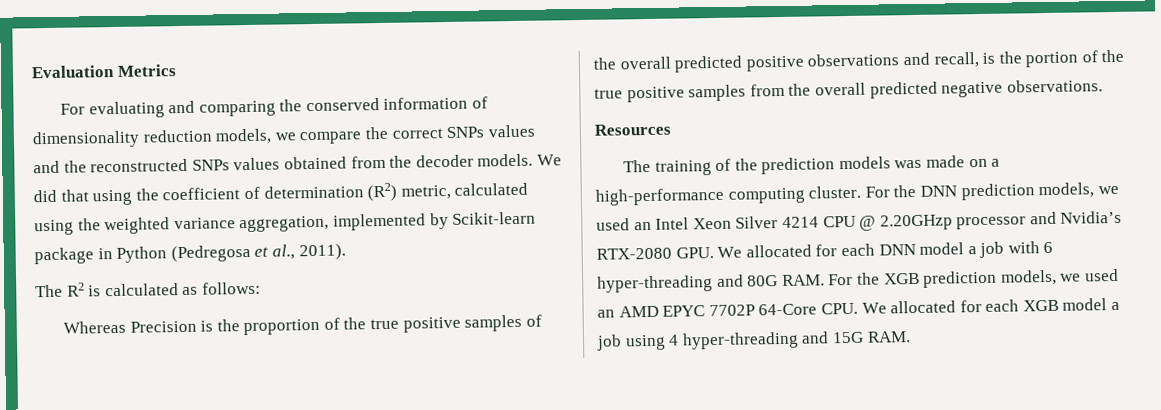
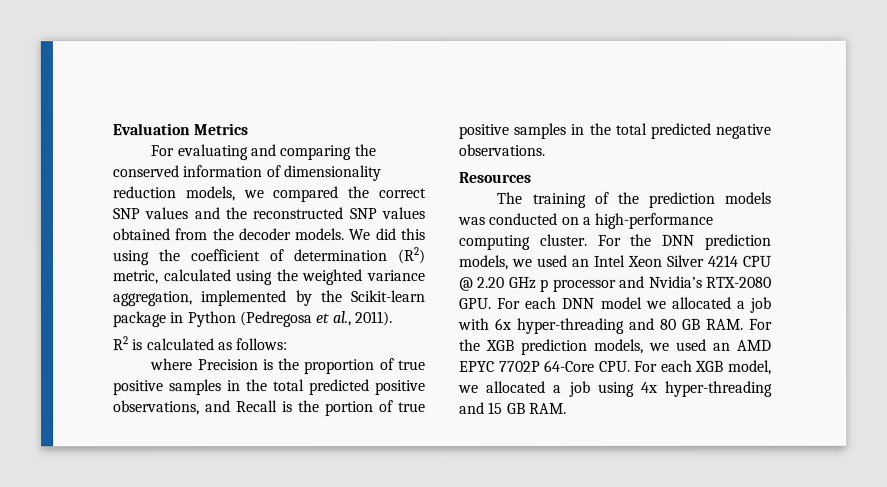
[299,131,363,145] compare -> [272,186,339,203] compared
[446,126,485,138] SNPs -> [112,208,140,220] SNP
[191,159,230,171] SNPs -> [348,208,377,220] SNP
[60,189,89,202] that -> [399,228,425,241] this
(449, 221) none -> [320,290,343,303] the
[35,284,63,298] The -> (393, 319) none
[62,320,126,334] Whereas -> [150,358,194,371] where
[343,314,542,333] [593,52,979,73] the true positive samples of the overall predicted positive observations and recall, -> [398,360,426,371] [113,379,426,396] [113,400,278,416] true positive samples in the total predicted positive observations, and Recall
[1101,49,1125,63] [594,82,866,103] the true positive samples from the overall -> [398,402,426,413] [458,122,647,139] true positive samples in the total
[926,155,966,168] made -> [488,212,558,225] conducted
[879,214,953,231] 2.20GHzp -> [477,276,550,292] 2.20 GHz p
[717,244,838,258] We allocated for -> [497,297,522,309] For
(965, 248) none -> [645,296,732,309] we allocated
[1043,241,1054,254] [597,274,779,293] 6 hyper-threading and 80G -> [495,317,701,334] 6x hyper-threading and 80 GB
[861,298,1108,314] We allocated for each XGB model -> [634,359,772,375] [458,380,547,393] For each XGB model, we allocated
[668,331,864,350] 4 hyper-threading and 15G -> [640,380,773,397] [459,401,526,414] 4x hyper-threading and 15 GB

